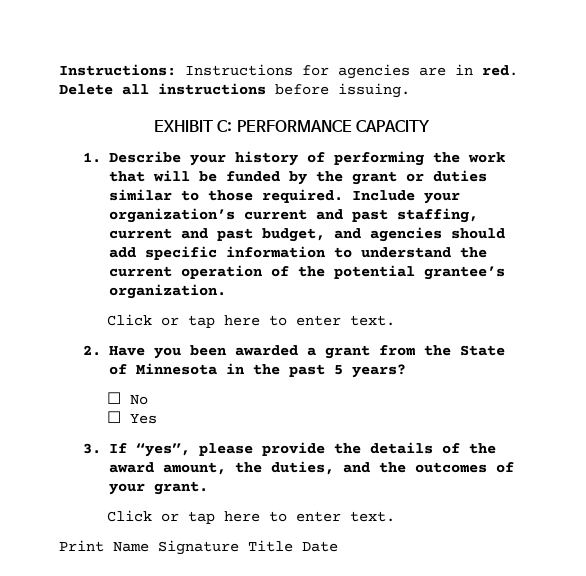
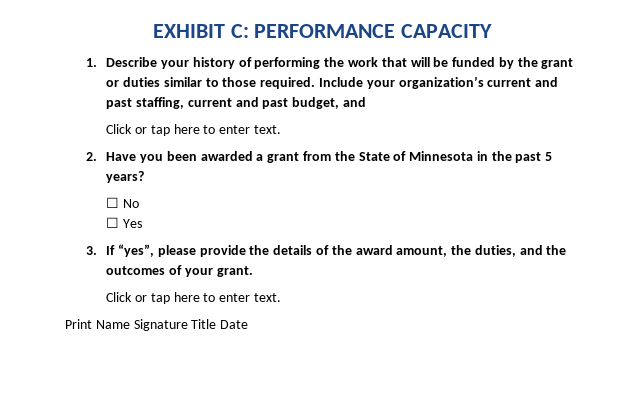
[59,64,518,79] [59,83,410,98] Instructions: Instructions for agencies are in red. Delete all instructions before issuing. // -> (152, 31) none
[369,227,505,242] [108,246,487,260] [108,265,505,280] [108,284,226,299] agencies should add specific information to understand the current operation of the potential grantee’s organization. -> (367, 102) none

